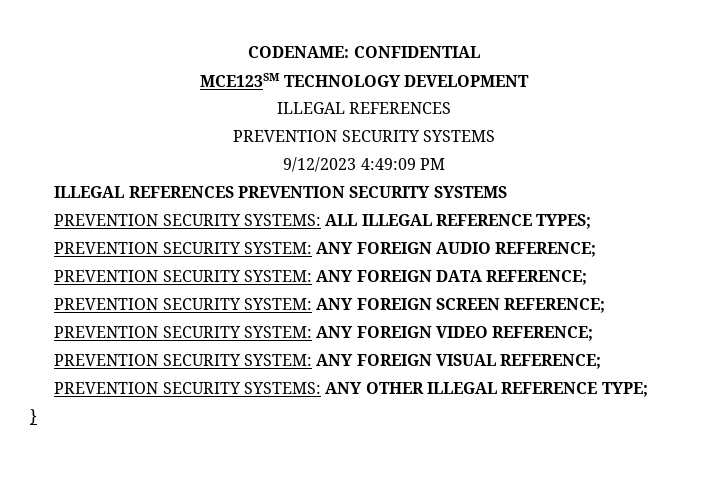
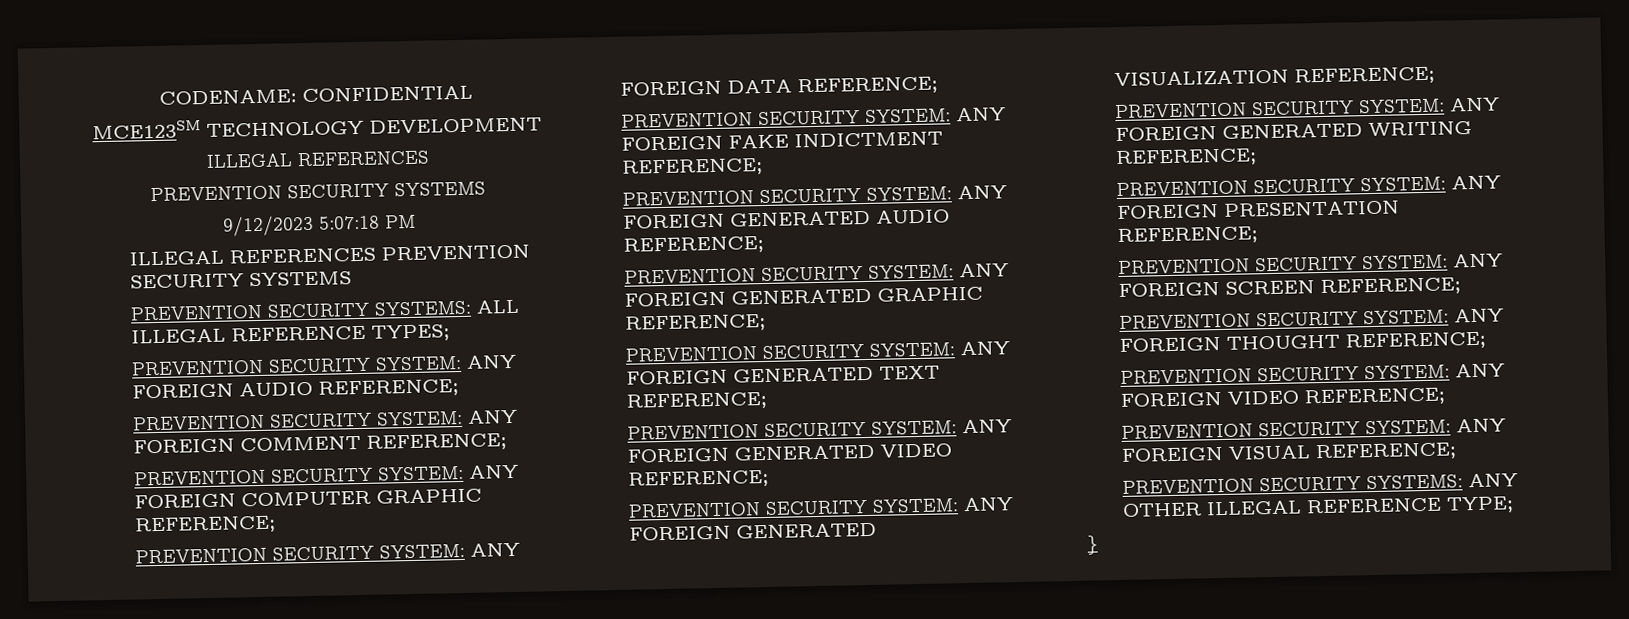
[360,158,416,170] 4:49:09 -> [318,215,380,230] 5:07:18
(597, 249) none -> [131,409,518,431] [132,433,507,454] [133,464,519,486] [133,488,482,509] [133,515,276,535] // PREVENTION SECURITY SYSTEM: ANY FOREIGN COMMENT REFERENCE; // PREVENTION SECURITY SYSTEM: ANY FOREIGN COMPUTER GRAPHIC REFERENCE;
(588, 277) none -> [620,107,1006,128] [620,131,943,151] [621,158,763,177] [621,185,1007,206] [622,209,950,229] [622,235,764,255] [623,263,1009,284] [623,286,983,307] [624,313,766,333] [624,341,1010,362] [625,365,940,385] [625,391,767,411] [626,419,1012,440] [626,443,952,463] [627,469,769,489] [627,497,1013,518] [628,522,877,541] [1113,66,1435,87] [1114,97,1500,119] [1114,121,1472,142] [1114,148,1257,168] [1115,175,1501,197] [1116,200,1400,220] [1116,226,1258,246] // PREVENTION SECURITY SYSTEM: ANY FOREIGN FAKE INDICTMENT REFERENCE; // PREVENTION SECURITY SYSTEM: ANY FOREIGN GENERATED AUDIO REFERENCE; // PREVENTION SECURITY SYSTEM: ANY FOREIGN GENERATED GRAPHIC REFERENCE; // PREVENTION SECURITY SYSTEM: ANY FOREIGN GENERATED TEXT REFERENCE; // PREVENTION SECURITY SYSTEM: ANY FOREIGN GENERATED VIDEO REFERENCE; // PREVENTION SECURITY SYSTEM: ANY FOREIGN GENERATED VISUALIZATION REFERENCE; // PREVENTION SECURITY SYSTEM: ANY FOREIGN GENERATED WRITING REFERENCE; // PREVENTION SECURITY SYSTEM: ANY FOREIGN PRESENTATION REFERENCE;
(606, 305) none -> [1118,308,1504,330] [1118,331,1486,353] // PREVENTION SECURITY SYSTEM: ANY FOREIGN THOUGHT REFERENCE;

